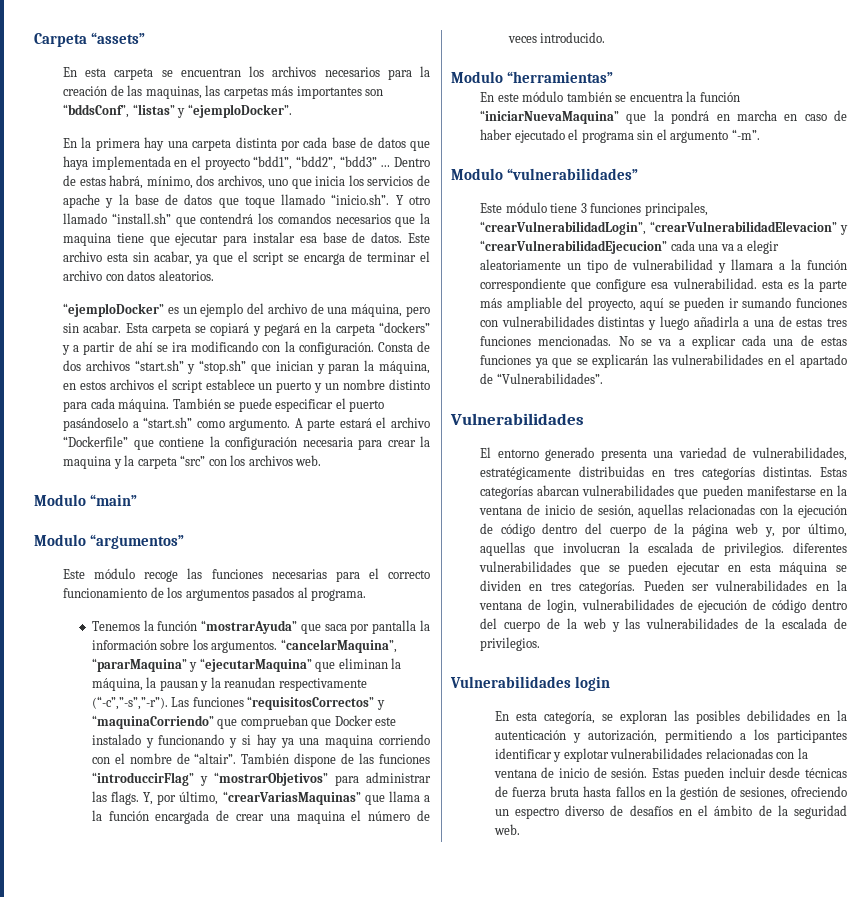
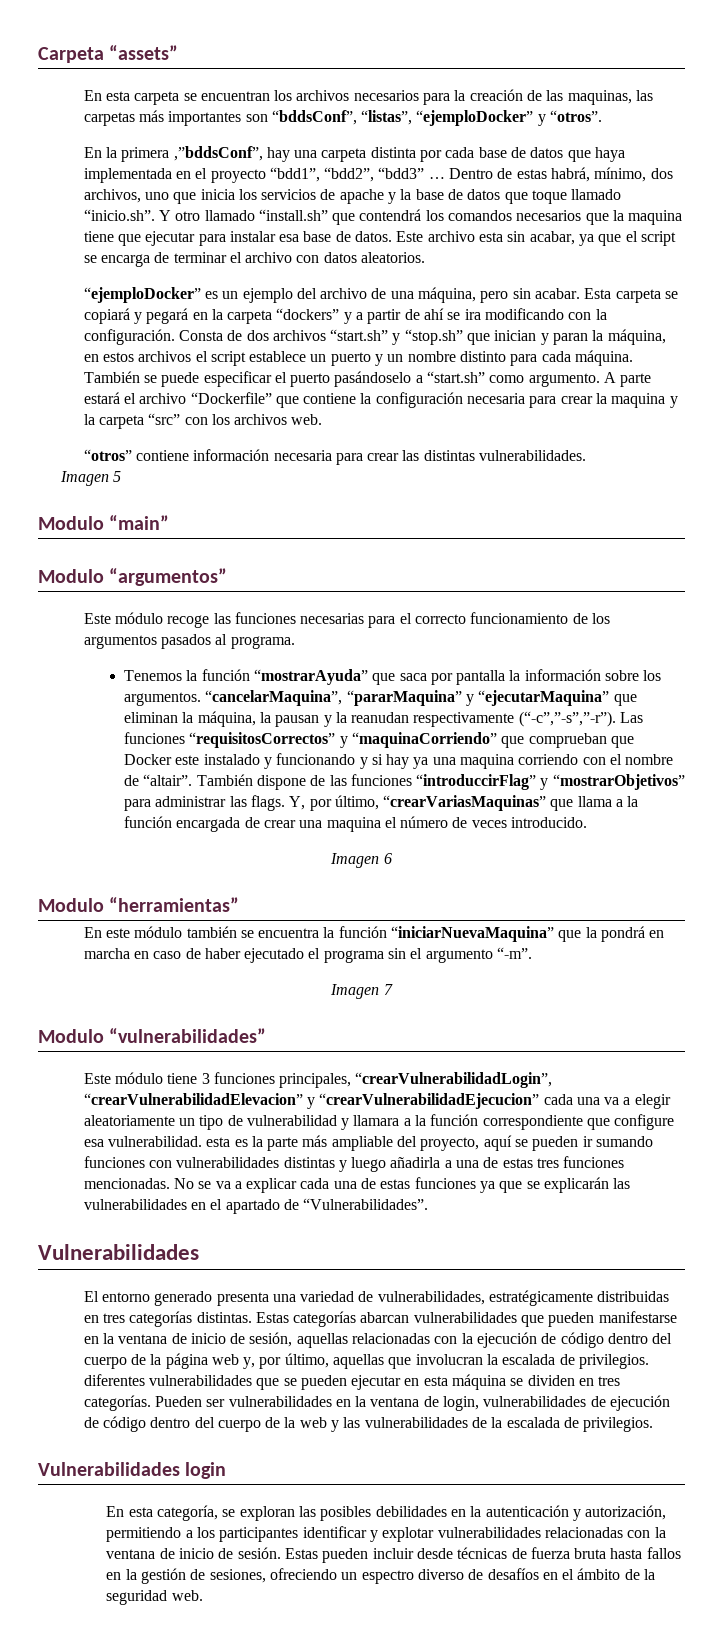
[132,104,292,118] “listas” y “ejemploDocker”. -> [361,110,603,126] “listas”, “ejemploDocker” y “otros”.
(140, 144) none -> [173,146,263,161] ,”bddsConf”,
(322, 460) none -> [83,449,587,465] [59,471,122,486] // “otros” contiene información necesaria para crear las distintas vulnerabilidades. // Imagen 5
(606, 37) none -> [330,853,392,868] // Imagen 6
(760, 134) none -> [330,984,393,999] // Imagen 7

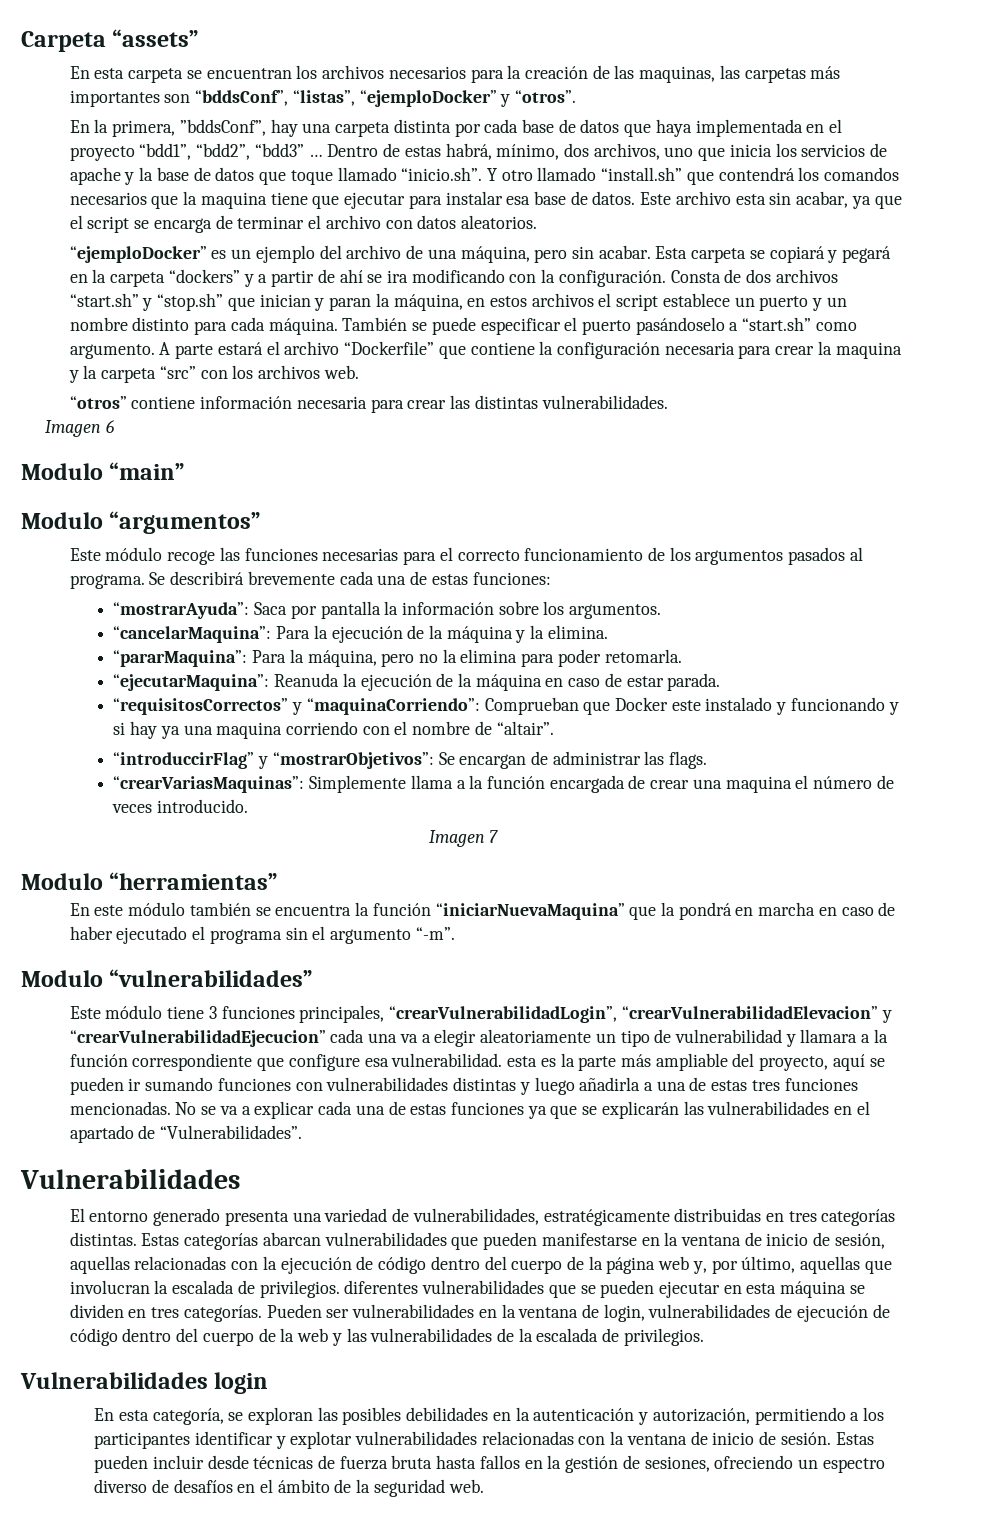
[121,146,263,162] primera ,”bddsConf”, -> [112,119,266,137] primera, ”bddsConf”,
[113,471,122,482] 5 -> [106,420,115,433] 6
[123,669,427,685] // Tenemos la función “mostrarAyuda” que saca -> [149,571,551,585] [113,602,288,619] Se describirá brevemente cada una de estas funciones: // “mostrarAyuda”: Saca
[205,690,637,706] [123,711,644,727] [123,732,607,748] “cancelarMaquina”, “pararMaquina” y “ejecutarMaquina” que eliminan la máquina, la pausan y la reanudan respectivamente (“-c”,”-s”,”-r”). Las funciones “requisitosCorrectos” y “maquinaCorriendo” que comprueban -> [113,625,608,643] [113,649,682,667] [113,673,721,691] [113,697,579,715] // “cancelarMaquina”: Para la ejecución de la máquina y la elimina. // “pararMaquina”: Para la máquina, pero no la elimina para poder retomarla. // “ejecutarMaquina”: Reanuda la ejecución de la máquina en caso de estar parada. // “requisitosCorrectos” y “maquinaCorriendo”: Comprueban
[196,774,685,790] [123,795,574,811] También dispone de las funciones “introduccirFlag” y “mostrarObjetivos” para administrar las flags. Y, por último, “crearVariasMaquinas” que -> [113,751,708,769] [113,775,407,793] // “introduccirFlag” y “mostrarObjetivos”: Se encargan de administrar las flags. // “crearVariasMaquinas”: Simplemente
[383,853,392,864] 6 -> [489,830,499,843] 7
[330,984,393,999] // Imagen 7 -> (455, 933) none

